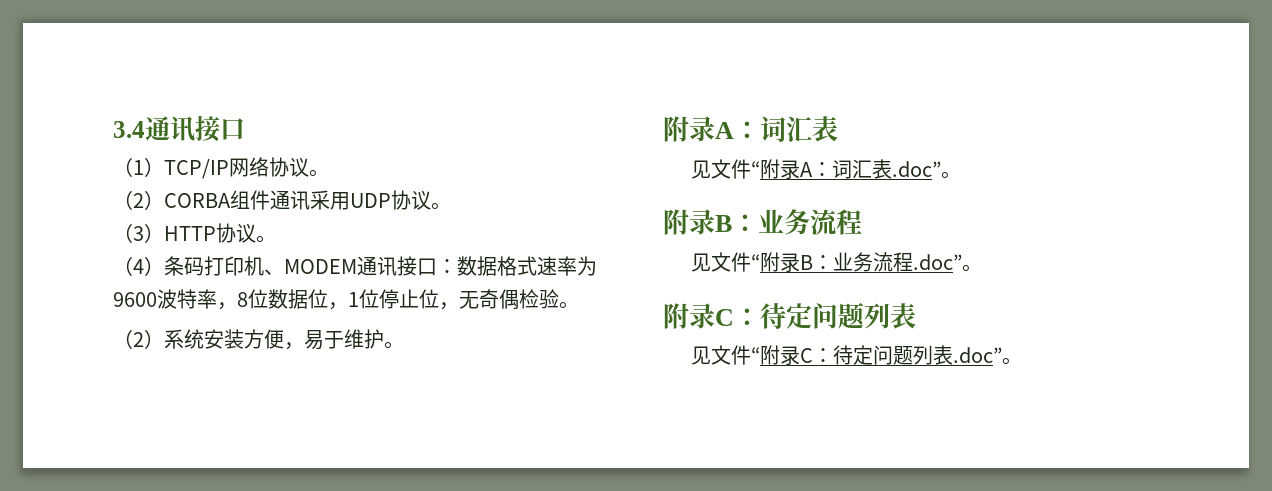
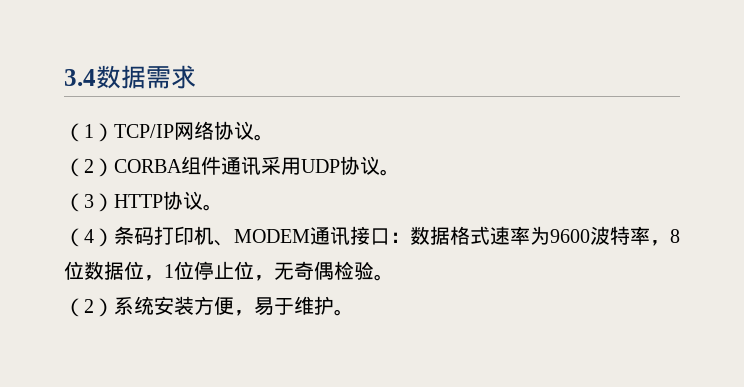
[145,116,245,142] 通讯接口 -> [96,65,196,89] 数据需求
[663,116,838,142] [691,159,962,179] [663,209,862,235] [691,252,983,272] [663,302,916,329] [691,345,1023,365] // 附录A：词汇表 // 见文件“附录A：词汇表.doc”。 // 附录B：业务流程 // 见文件“附录B：业务流程.doc”。 // 附录C：待定问题列表 // 见文件“附录C：待定问题列表.doc”。 -> (354, 312) none

